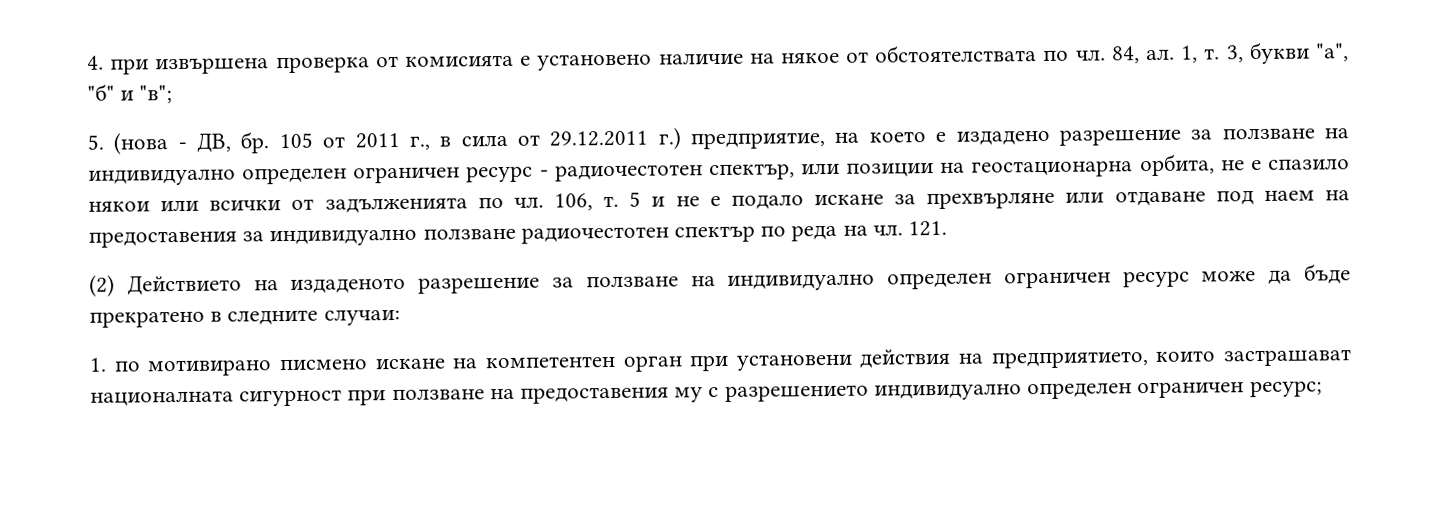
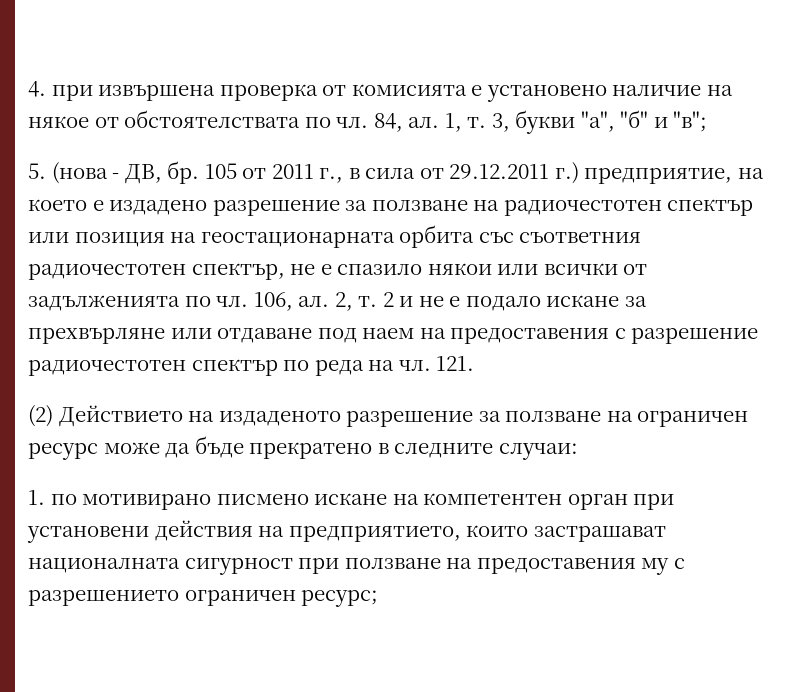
[88,153,1215,186] индивидуално определен ограничен ресурс - радиочестотен спектър, или позиции на геостационарна орбита, -> [503,199,754,216] [28,225,642,248] [28,263,285,280] радиочестотен спектър или позиция на геостационарната орбита със съответния радиочестотен спектър,
[603,191,642,208] т. 5 -> [298,292,394,311] ал. 2, т. 2
[242,227,516,247] за индивидуално ползване -> [614,328,759,344] с разрешение
[727,272,993,291] индивидуално определен -> (633, 416) none
[873,382,1133,401] индивидуално определен -> (179, 598) none

